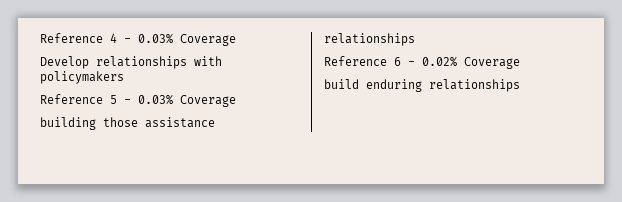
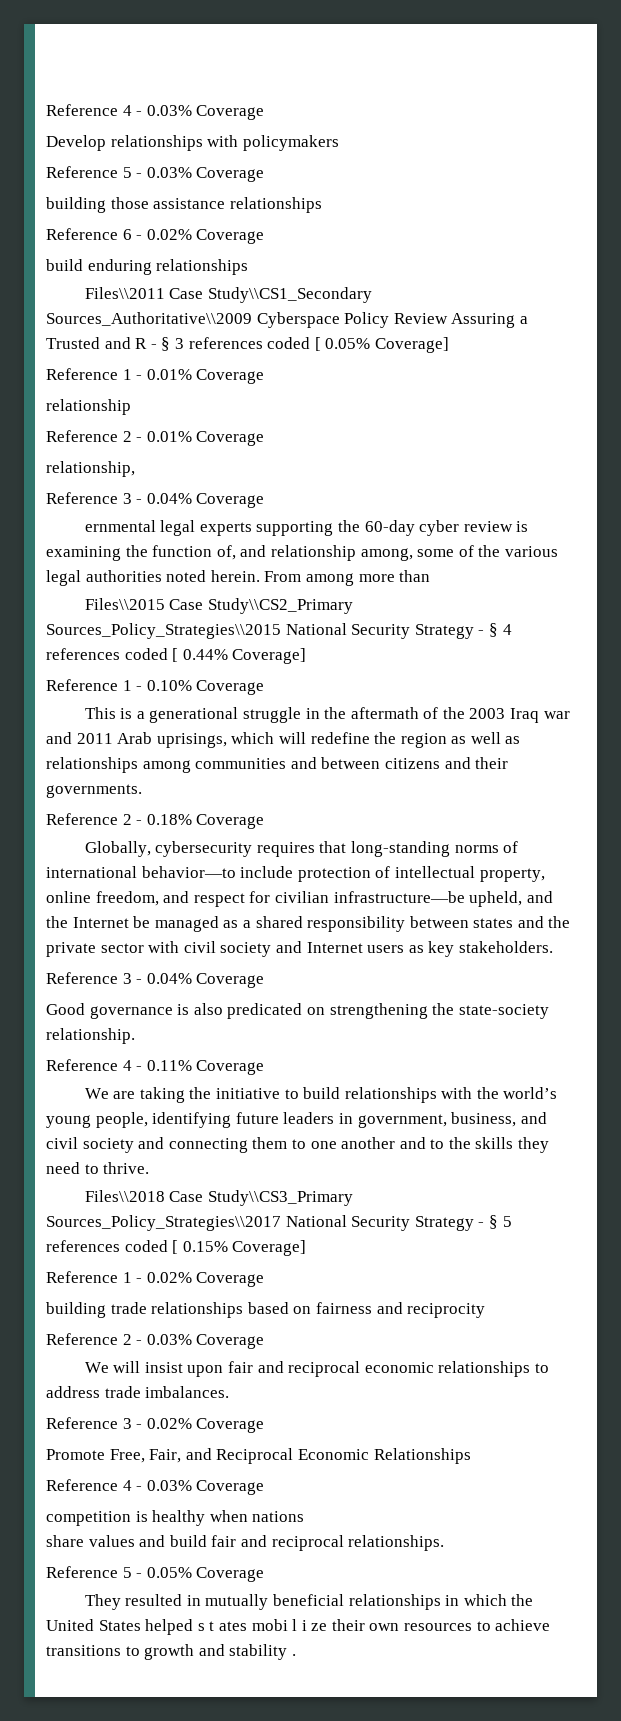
(520, 85) none -> [84,287,372,303] [46,312,528,328] [46,337,449,353] [46,368,265,384] [46,399,131,415] [46,430,265,446] [46,461,135,477] [46,492,265,508] [84,520,529,536] [46,545,558,561] [46,570,431,586] [84,598,353,614] [46,623,512,639] [46,648,307,664] [46,679,265,695] [84,707,570,723] [46,732,521,748] [46,757,509,773] [46,784,142,798] [46,813,265,829] [84,841,519,857] [46,866,545,882] [46,891,553,907] [46,916,571,932] [46,941,553,957] [46,972,265,988] [46,1003,549,1019] [46,1028,135,1044] [46,1059,265,1075] [84,1087,558,1103] [46,1112,547,1128] [46,1137,550,1153] [46,1162,150,1174] [84,1190,353,1206] [46,1215,512,1231] [46,1240,307,1256] [46,1271,265,1287] [46,1302,486,1318] [46,1333,265,1349] [84,1361,549,1377] [46,1386,230,1398] [46,1417,265,1433] [46,1448,471,1464] [46,1479,265,1495] [46,1510,305,1526] [46,1535,445,1551] [46,1566,265,1582] [84,1594,534,1610] [46,1619,551,1635] [46,1644,296,1660] // Files\\2011 Case Study\\CS1_Secondary Sources_Authoritative\\2009 Cyberspace Policy Review Assuring a Trusted and R - § 3 references coded [ 0.05% Coverage] // Reference 1 - 0.01% Coverage // relationship // Reference 2 - 0.01% Coverage // relationship, // Reference 3 - 0.04% Coverage // ernmental legal experts supporting the 60-day cyber review is examining the function of, and relationship among, some of the various legal authorities noted herein. From among more than // Files\\2015 Case Study\\CS2_Primary Sources_Policy_Strategies\\2015 National Security Strategy - § 4 references coded [ 0.44% Coverage] // Reference 1 - 0.10% Coverage // This is a generational struggle in the aftermath of the 2003 Iraq war and 2011 Arab uprisings, which will redefine the region as well as relationships among communities and between citizens and their governments. // Reference 2 - 0.18% Coverage // Globally, cybersecurity requires that long-standing norms of international behavior—to include protection of intellectual property, online freedom, and respect for civilian infrastructure—be upheld, and the Internet be managed as a shared responsibility between states and the private sector with civil society and Internet users as key stakeholders. // Reference 3 - 0.04% Coverage // Good governance is also predicated on strengthening the state-society relationship. // Reference 4 - 0.11% Coverage // We are taking the initiative to build relationships with the world’s young people, identifying future leaders in government, business, and civil society and connecting them to one another and to the skills they need to thrive. // Files\\2018 Case Study\\CS3_Primary Sources_Policy_Strategies\\2017 National Security Strategy - § 5 references coded [ 0.15% Coverage] // Reference 1 - 0.02% Coverage // building trade relationships based on fairness and reciprocity // Reference 2 - 0.03% Coverage // We will insist upon fair and reciprocal economic relationships to address trade imbalances. // Reference 3 - 0.02% Coverage // Promote Free, Fair, and Reciprocal Economic Relationships // Reference 4 - 0.03% Coverage // competition is healthy when nations // share values and build fair and reciprocal relationships. // Reference 5 - 0.05% Coverage // They resulted in mutually beneficial relationships in which the United States helped s t ates mobi l i ze their own resources to achieve transitions to growth and stability .

